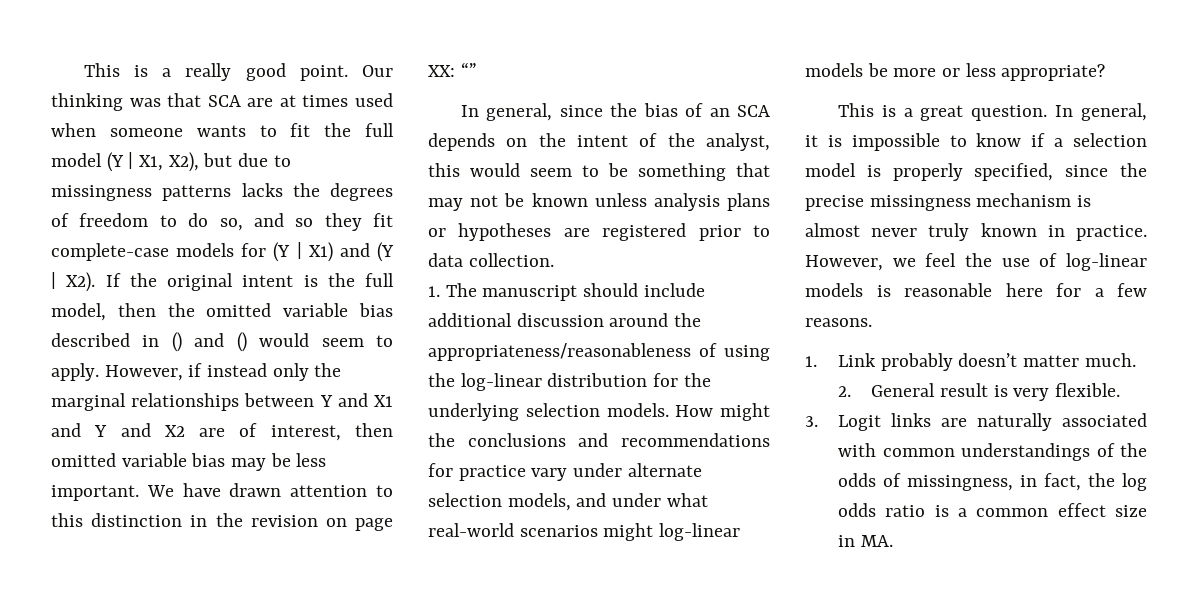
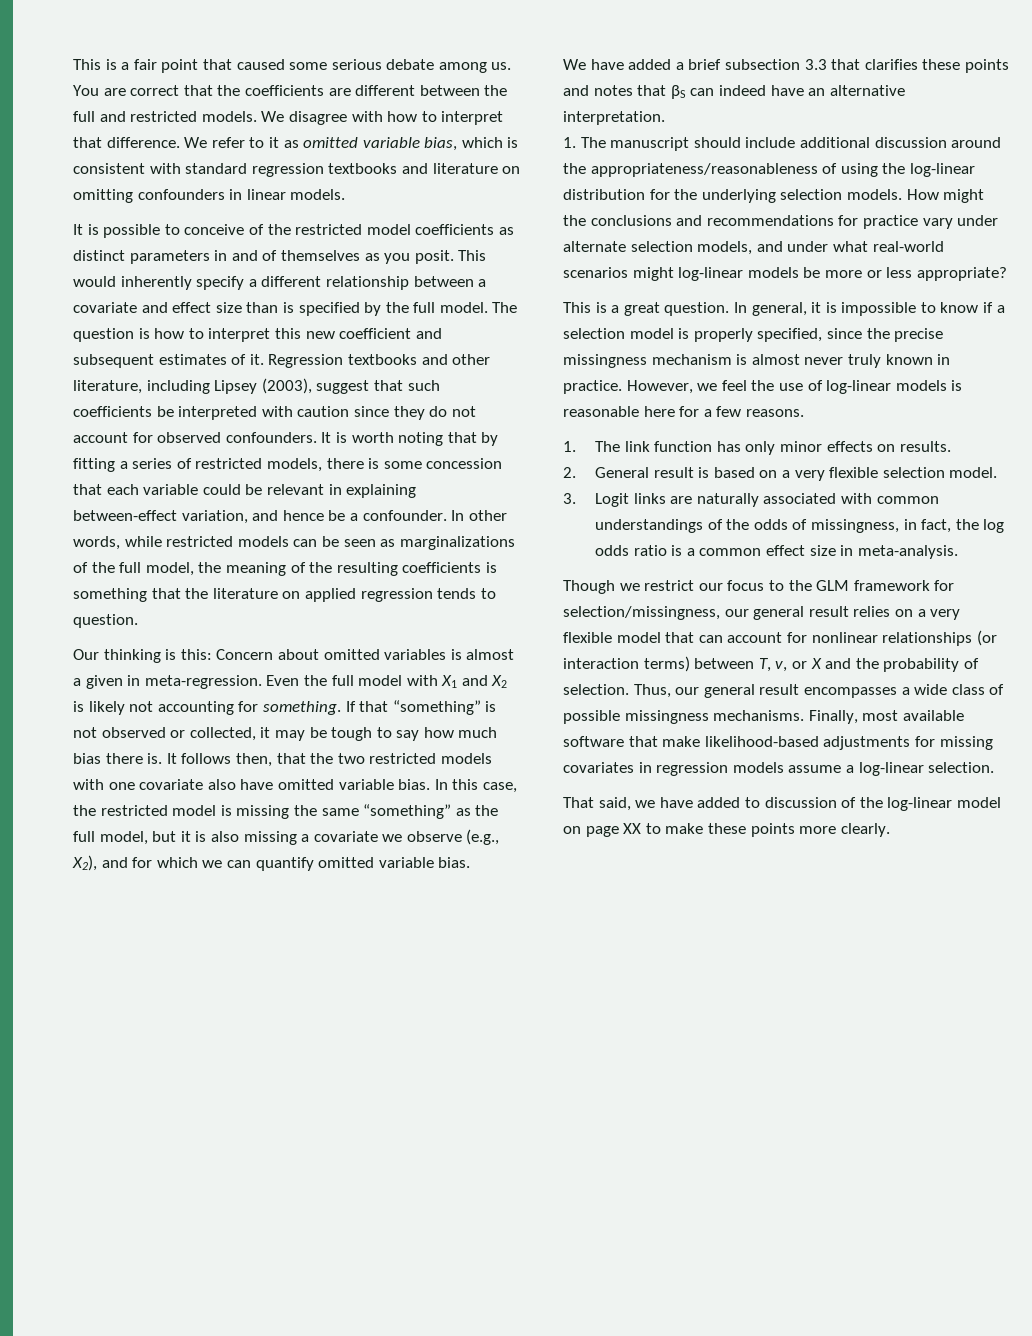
[83,63,393,81] [51,93,393,111] [51,123,394,137] [51,152,291,172] [51,183,393,201] [51,213,393,231] [51,242,395,262] [51,272,394,292] [51,303,393,321] [51,332,393,352] [51,363,342,381] [51,393,393,411] [51,423,393,441] [51,453,327,471] [51,483,393,501] [51,513,393,531] [428,62,477,77] [460,103,770,121] [428,133,770,151] [428,163,770,181] [428,193,770,211] [428,223,770,241] [428,253,554,267] This is a really good point. Our thinking was that SCA are at times used when someone wants to fit the full model (Y | X1, X2), but due to missingness patterns lacks the degrees of freedom to do so, and so they fit complete-case models for (Y | X1) and (Y | X2). If the original intent is the full model, then the omitted variable bias described in () and () would seem to apply. However, if instead only the marginal relationships between Y and X1 and Y and X2 are of interest, then omitted variable bias may be less important. We have drawn attention to this distinction in the revision on page XX: “” // In general, since the bias of an SCA depends on the intent of the analyst, this would seem to be something that may not be known unless analysis plans or hypotheses are registered prior to data collection. -> [73,59,512,73] [73,85,508,96] [73,111,504,125] [73,137,519,151] [73,163,521,177] [73,189,346,203] [73,224,514,238] [73,250,487,264] [73,276,487,290] [73,302,518,316] [73,328,442,342] [73,354,491,368] [73,378,440,394] [73,406,476,420] [73,432,499,446] [73,458,503,472] [73,484,417,498] [73,510,507,524] [73,536,515,550] [73,562,497,576] [73,588,496,602] [73,614,138,628] [73,649,515,663] [73,675,508,689] [73,700,497,715] [73,727,498,741] [73,753,492,767] [73,779,517,793] [73,804,499,819] [73,829,500,845] [72,855,471,871] [563,59,1009,73] [563,85,905,99] [563,111,665,125] This is a fair point that caused some serious debate among us. You are correct that the coefficients are different between the full and restricted models. We disagree with how to interpret that difference. We refer to it as omitted variable bias, which is consistent with standard regression textbooks and literature on omitting confounders in linear models. // It is possible to conceive of the restricted model coefficients as distinct parameters in and of themselves as you posit. This would inherently specify a different relationship between a covariate and effect size than is specified by the full model. The question is how to interpret this new coefficient and subsequent estimates of it. Regression textbooks and other literature, including Lipsey (2003), suggest that such coefficients be interpreted with caution since they do not account for observed confounders. It is worth noting that by fitting a series of restricted models, there is some concession that each variable could be relevant in explaining between-effect variation, and hence be a confounder. In other words, while restricted models can be seen as marginalizations of the full model, the meaning of the resulting coefficients is something that the literature on applied regression tends to question. // Our thinking is this: Concern about omitted variables is almost a given in meta-regression. Even the full model with X1 and X2 is likely not accounting for something. If that “something” is not observed or collected, it may be tough to say how much bias there is. It follows then, that the two restricted models with one covariate also have omitted variable bias. In this case, the restricted model is missing the same “something” as the full model, but it is also missing a covariate we observe (e.g., X2), and for which we can quantify omitted variable bias. // We have added a brief subsection 3.3 that clarifies these points and notes that βS can indeed have an alternative interpretation.
[838,353,1136,371] [838,383,1120,401] Link probably doesn’t matter much. // 2. General result is very flexible. -> [595,441,951,455] [563,467,998,481] The link function has only minor effects on results. // 2. General result is based on a very flexible selection model.
[860,535,893,547] MA. -> [857,545,958,559] [563,580,955,594] [563,606,961,620] [563,630,997,646] [563,656,979,672] [563,684,1005,698] [563,710,964,724] [563,736,993,750] [563,762,995,776] [563,797,1001,811] [563,823,890,837] meta-analysis. // Though we restrict our focus to the GLM framework for selection/missingness, our general result relies on a very flexible model that can account for nonlinear relationships (or interaction terms) between T, v, or X and the probability of selection. Thus, our general result encompasses a wide class of possible missingness mechanisms. Finally, most available software that make likelihood-based adjustments for missing covariates in regression models assume a log-linear selection. // That said, we have added to discussion of the log-linear model on page XX to make these points more clearly.

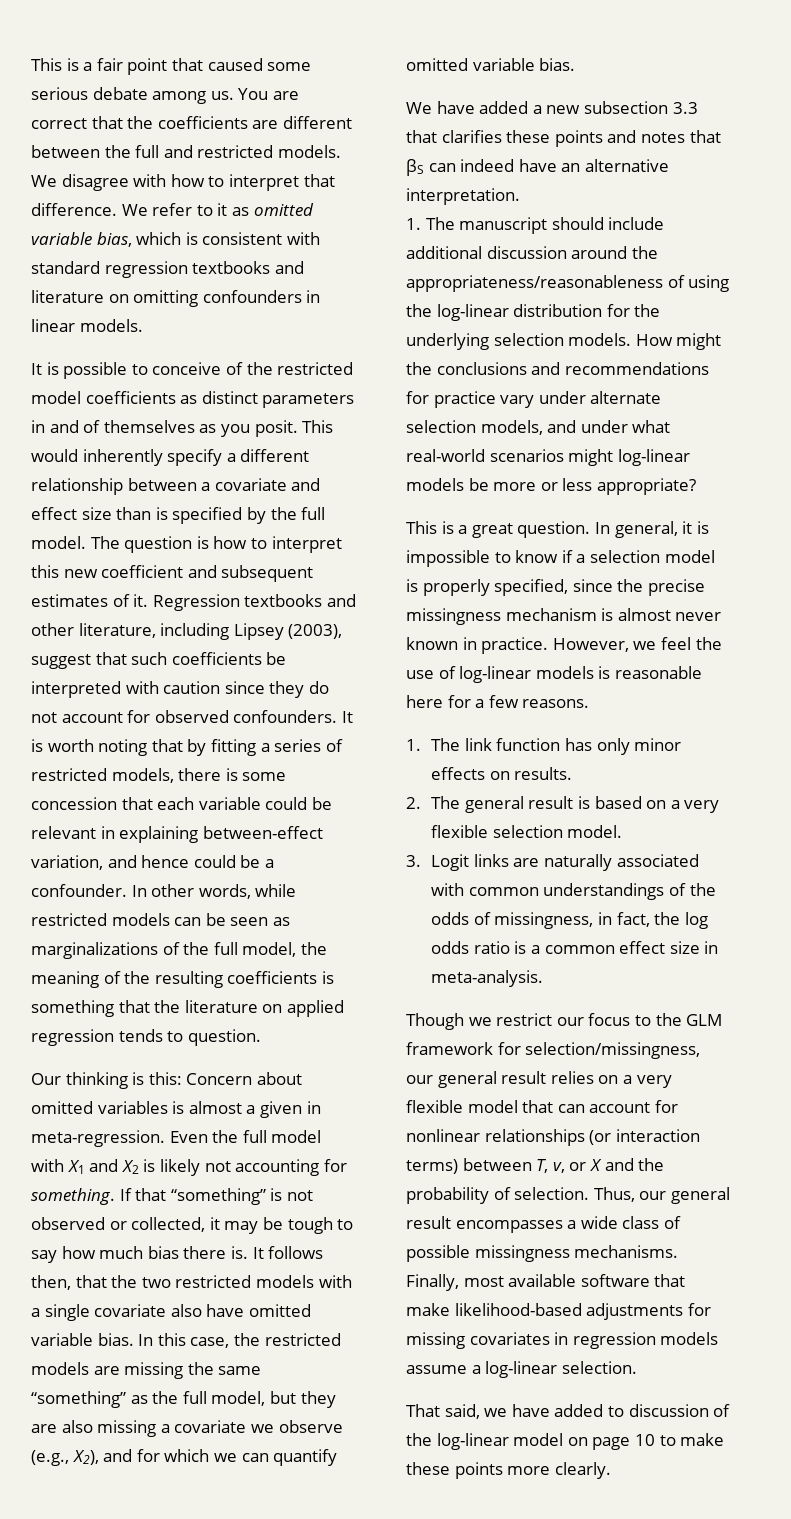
(324, 515) none -> [193,855,236,868] could
[108,782,135,790] one -> [31,1304,90,1321] a single
[172,805,232,816] model is -> [31,1362,120,1375] models are
[180,831,207,842] it is -> [300,1391,336,1408] [31,1424,57,1433] they are
[688,59,722,70] brief -> [546,105,581,114] new
[847,354,881,368] truly -> (722, 616) none
[595,467,650,478] General -> [431,796,524,813] The general
[623,823,642,834] XX -> [634,1434,655,1446] 10

